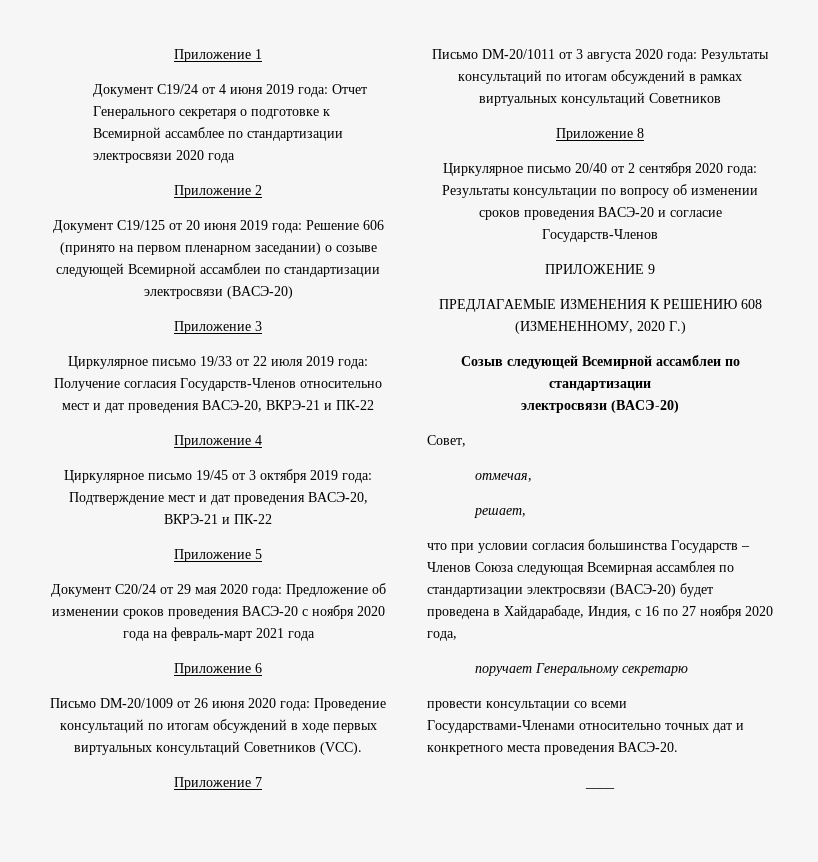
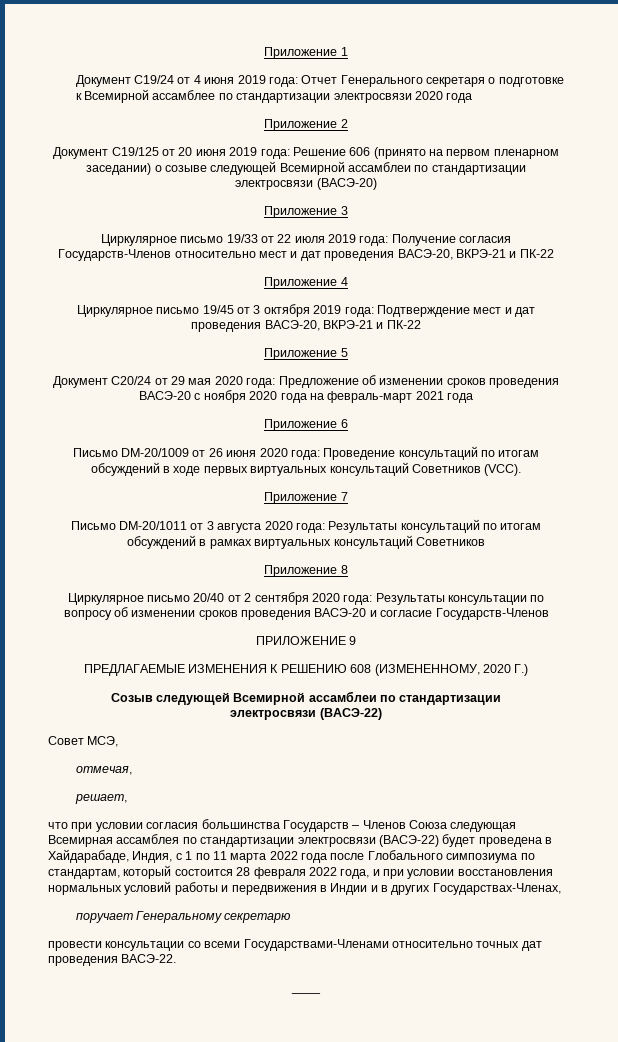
[611,400,679,413] [427,435,466,447] (ВАСЭ-20) // Совет, -> [319,708,382,720] [48,736,119,747] (ВАСЭ-22) // Совет МСЭ,
[610,584,676,597] (ВАСЭ-20) -> [378,835,439,847] (ВАСЭ-22)
[645,605,773,619] [427,631,457,641] 16 по 27 ноября 2020 года, -> [185,850,535,863] [48,865,553,879] [48,881,561,895] 1 по 11 марта 2022 года после Глобального симпозиума по стандартам, который состоится 28 февраля 2022 года, и при условии восстановления нормальных условий работы и передвижения в Индии и в других Государствах-Членах,
[736,723,744,730] [427,742,678,755] и конкретного места проведения ВАСЭ-20. -> [48,954,177,966] проведения ВАСЭ-22.

